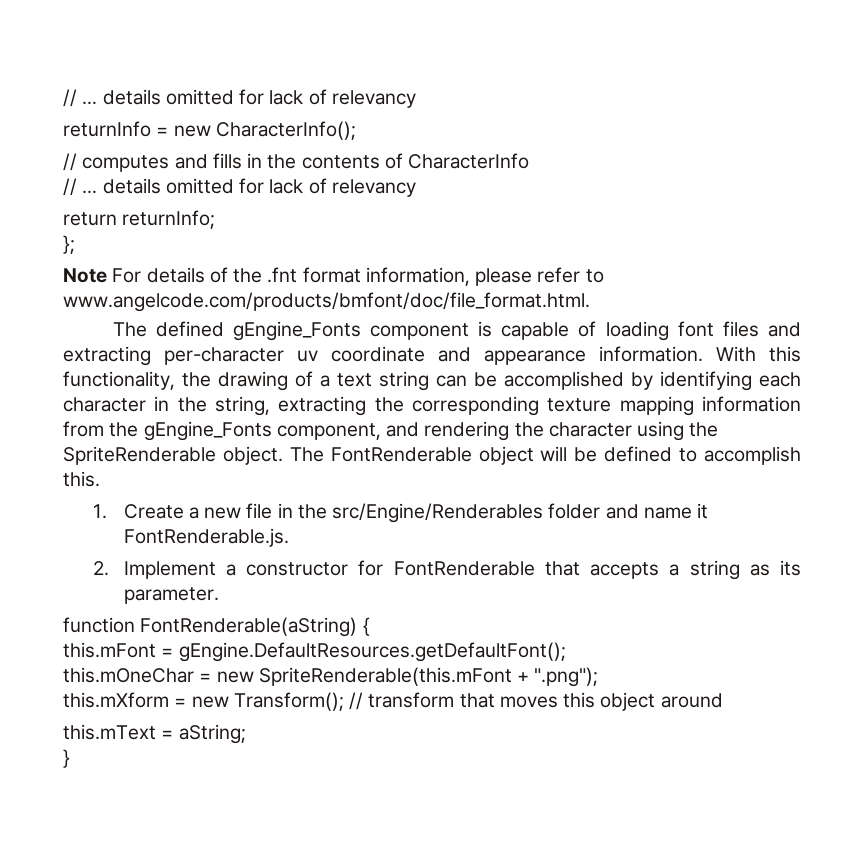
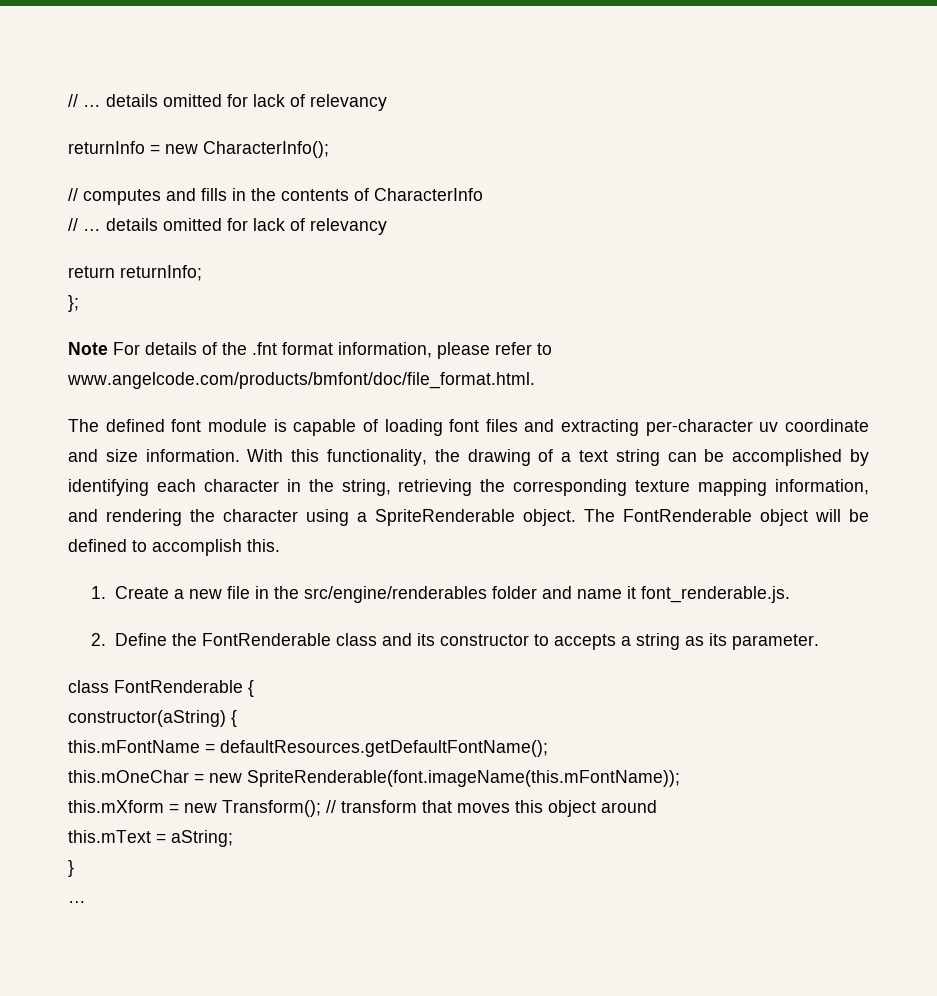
[232,321,470,341] gEngine_Fonts component -> [171,419,267,432] font module
[484,350,586,365] appearance -> [105,449,138,462] size
[278,396,367,416] extracting -> [398,479,473,496] retrieving
[702,396,801,412] [63,421,381,441] information from the gEngine_Fonts component, -> [775,479,869,495] information,
[689,422,719,437] the -> [357,512,367,522] a
[332,503,544,523] src/Engine/Renderables -> [303,586,487,603] src/engine/renderables
[123,528,289,547] FontRenderable.js. -> [640,586,790,603] font_renderable.js.
[123,560,580,579] Implement a constructor for FontRenderable that -> [114,633,549,646] Define the FontRenderable class and its constructor to
[63,617,370,637] [63,642,566,662] function FontRenderable(aString) { // this.mFont = gEngine.DefaultResources.getDefaultFont(); -> [68,680,254,697] [68,710,237,727] [68,740,548,757] class FontRenderable { // constructor(aString) { // this.mFontName = defaultResources.getDefaultFontName();
[258,667,599,687] SpriteRenderable(this.mFont + ".png"); -> [247,770,680,787] SpriteRenderable(font.imageName(this.mFontName));
(70, 758) none -> [68,901,86,903] // …

